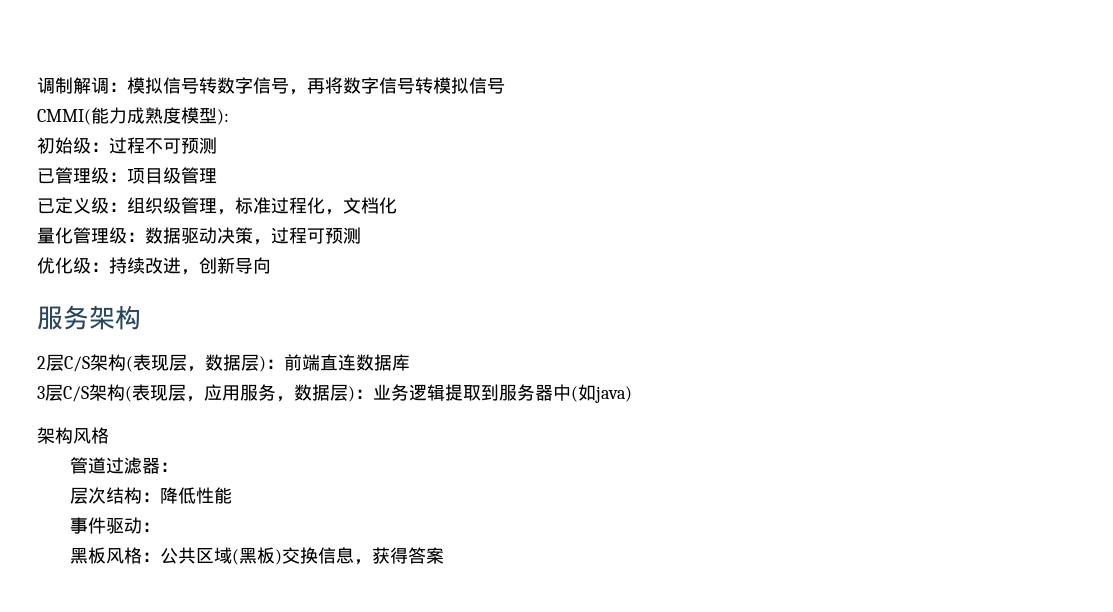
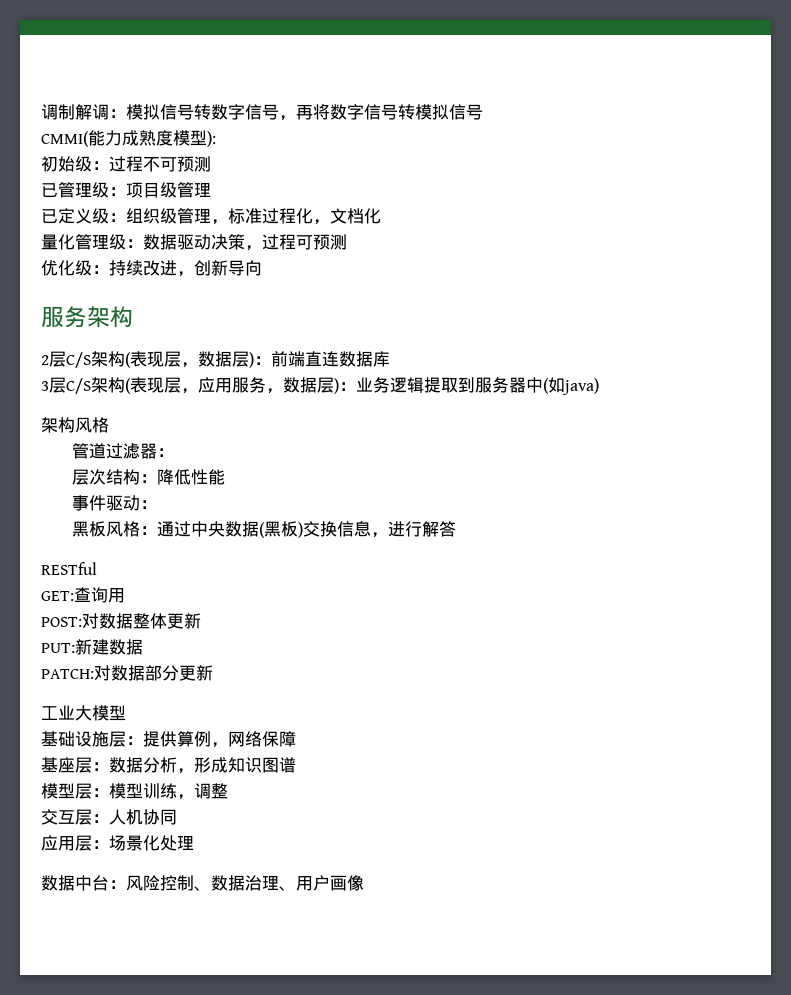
[159,547,232,564] 公共区域 -> [156,521,259,537] 通过中央数据
[371,547,408,564] 获得 -> [387,521,439,537] 进行解
[425,547,444,564] 案 -> [41,562,97,575] [41,587,125,603] [41,613,201,629] [41,639,143,655] [41,665,213,681] [41,705,126,721] [41,731,296,748] [41,757,296,774] [41,783,228,800] [41,809,177,825] [41,835,194,851] [41,875,364,891] // RESTful // GET:查询用 // POST:对数据整体更新 // PUT:新建数据 // PATCH:对数据部分更新 // 工业大模型 // 基础设施层：提供算例，网络保障 // 基座层：数据分析，形成知识图谱 // 模型层：模型训练，调整 // 交互层：人机协同 // 应用层：场景化处理 // 数据中台：风险控制、数据治理、用户画像

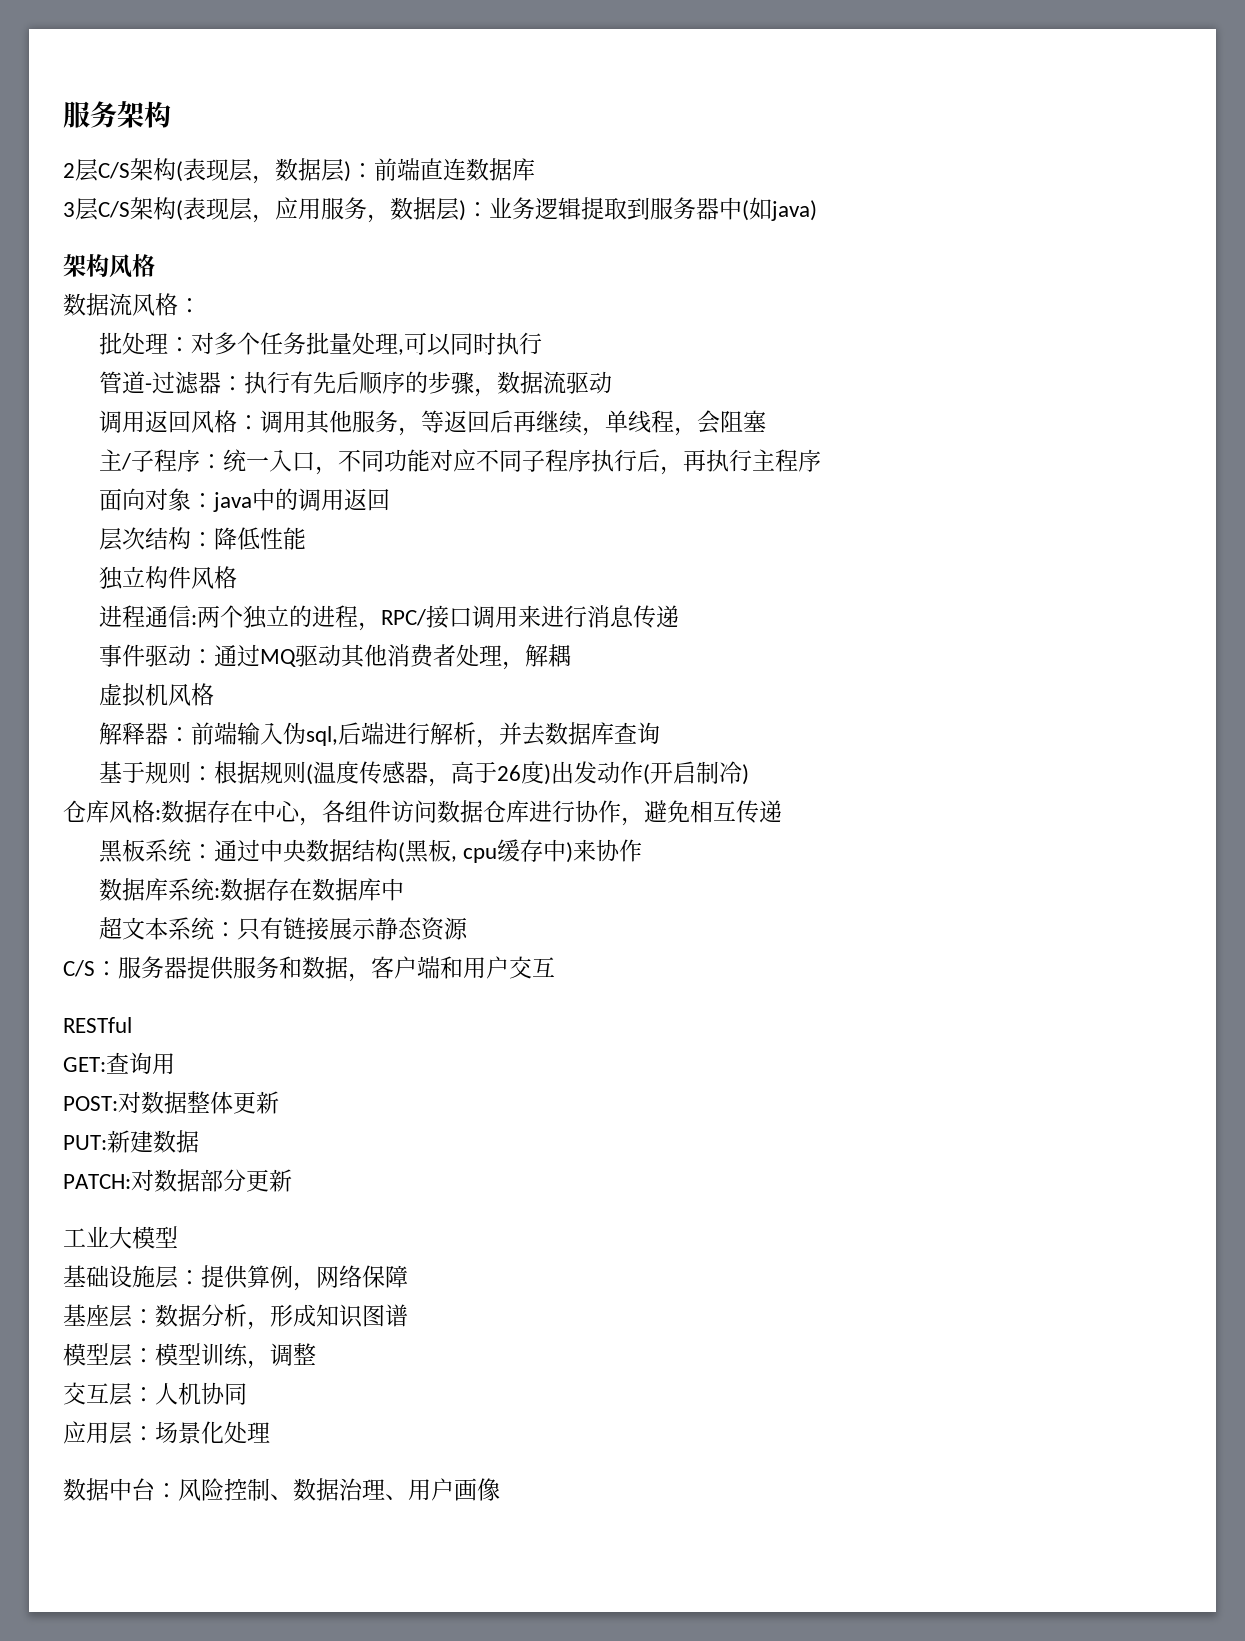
[41,104,483,121] [41,130,216,147] [41,156,211,172] [41,182,211,198] [41,208,381,225] [41,234,347,251] [41,260,262,277] 调制解调：模拟信号转数字信号，再将数字信号转模拟信号 // CMMI(能力成熟度模型): // 初始级：过程不可预测 // 已管理级：项目级管理 // 已定义级：组织级管理，标准过程化，文档化 // 量化管理级：数据驱动决策，过程可预测 // 优化级：持续改进，创新导向 // -> (63, 114) none
(109, 425) none -> [63,293,201,316] [98,332,542,356] // 数据流风格： // 批处理：对多个任务批量处理,可以同时执行
(106, 451) none -> [144,383,152,391] -
(174, 452) none -> [243,371,612,397] [98,410,766,436] [98,449,821,475] [98,488,390,512] 执行有先后顺序的步骤，数据流驱动 // 调用返回风格：调用其他服务，等返回后再继续，单线程，会阻塞 // 主/子程序：统一入口，不同功能对应不同子程序执行后，再执行主程序 // 面向对象：java中的调用返回
[71,495,157,511] [71,521,140,537] 事件驱动： // 黑板风格 -> [98,566,237,590] [98,605,679,631] [98,644,571,670] [98,683,214,707] [98,722,660,748] [98,761,749,787] [63,800,782,826] [98,839,191,863] 独立构件风格 // 进程通信:两个独立的进程，RPC/接口调用来进行消息传递 // 事件驱动：通过MQ驱动其他消费者处理，解耦 // 虚拟机风格 // 解释器：前端输入伪sql,后端进行解析，并去数据库查询 // 基于规则：根据规则(温度传感器，高于26度)出发动作(开启制冷) // 仓库风格:数据存在中心，各组件访问数据仓库进行协作，避免相互传递 // 黑板系统
(259, 529) none -> [351,839,398,862] 结构
[297,521,456,538] )交换信息，进行解答 -> [450,839,643,863] [98,878,404,901] [98,917,468,941] [63,956,555,982] , cpu缓存中)来协作 // 数据库系统:数据存在数据库中 // 超文本系统：只有链接展示静态资源 // C/S：服务器提供服务和数据，客户端和用户交互

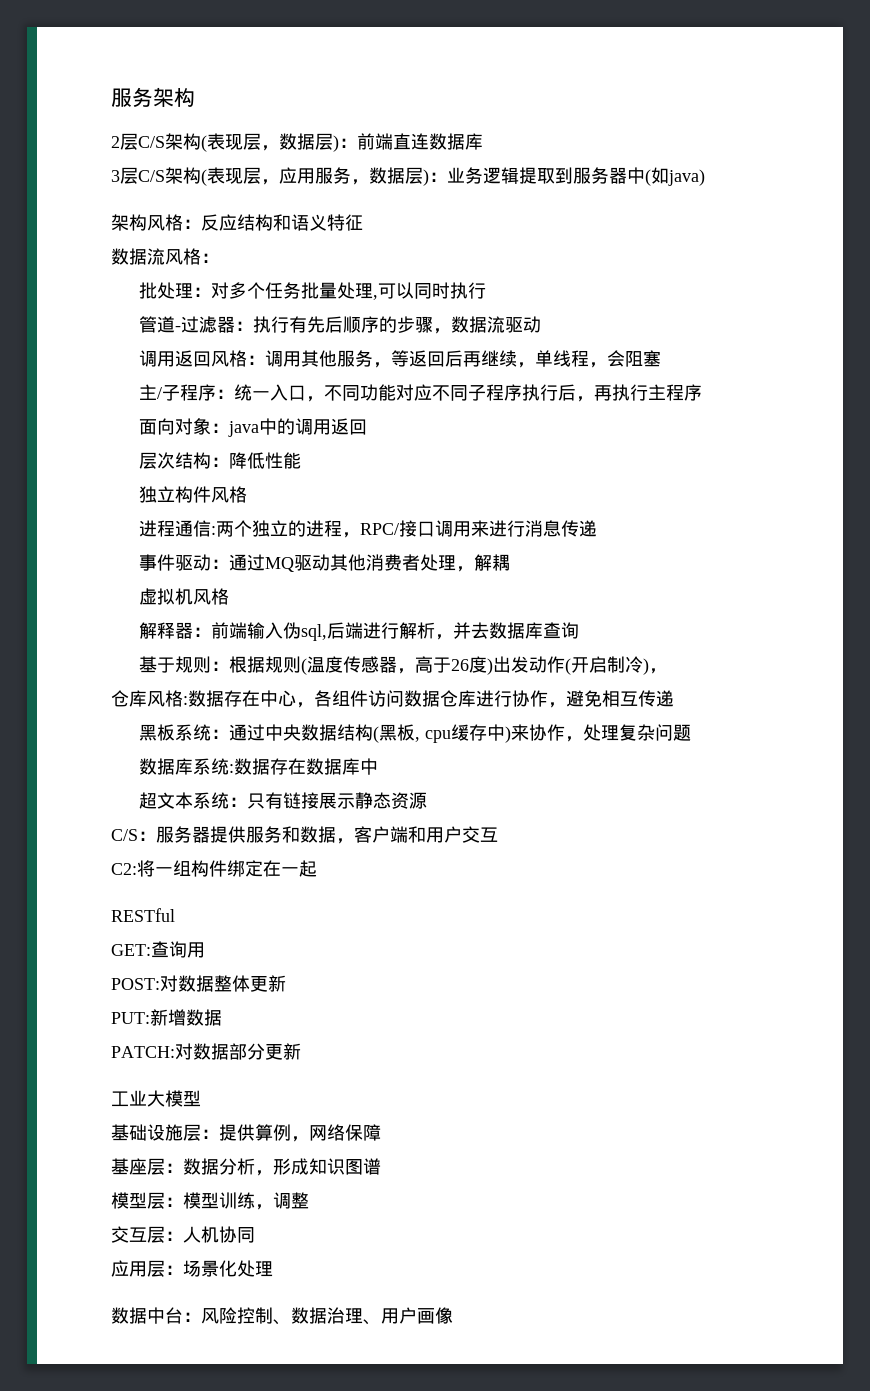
(155, 265) none -> [183,214,363,231] ：反应结构和语义特征
(749, 774) none -> [649,668,668,674] ，
(643, 850) none -> [565,724,692,742] ，处理复杂问题
(555, 967) none -> [111,860,317,877] // C2:将一组构件绑定在一起
[130,1130,153,1153] 建 -> [168,1009,186,1026] 增

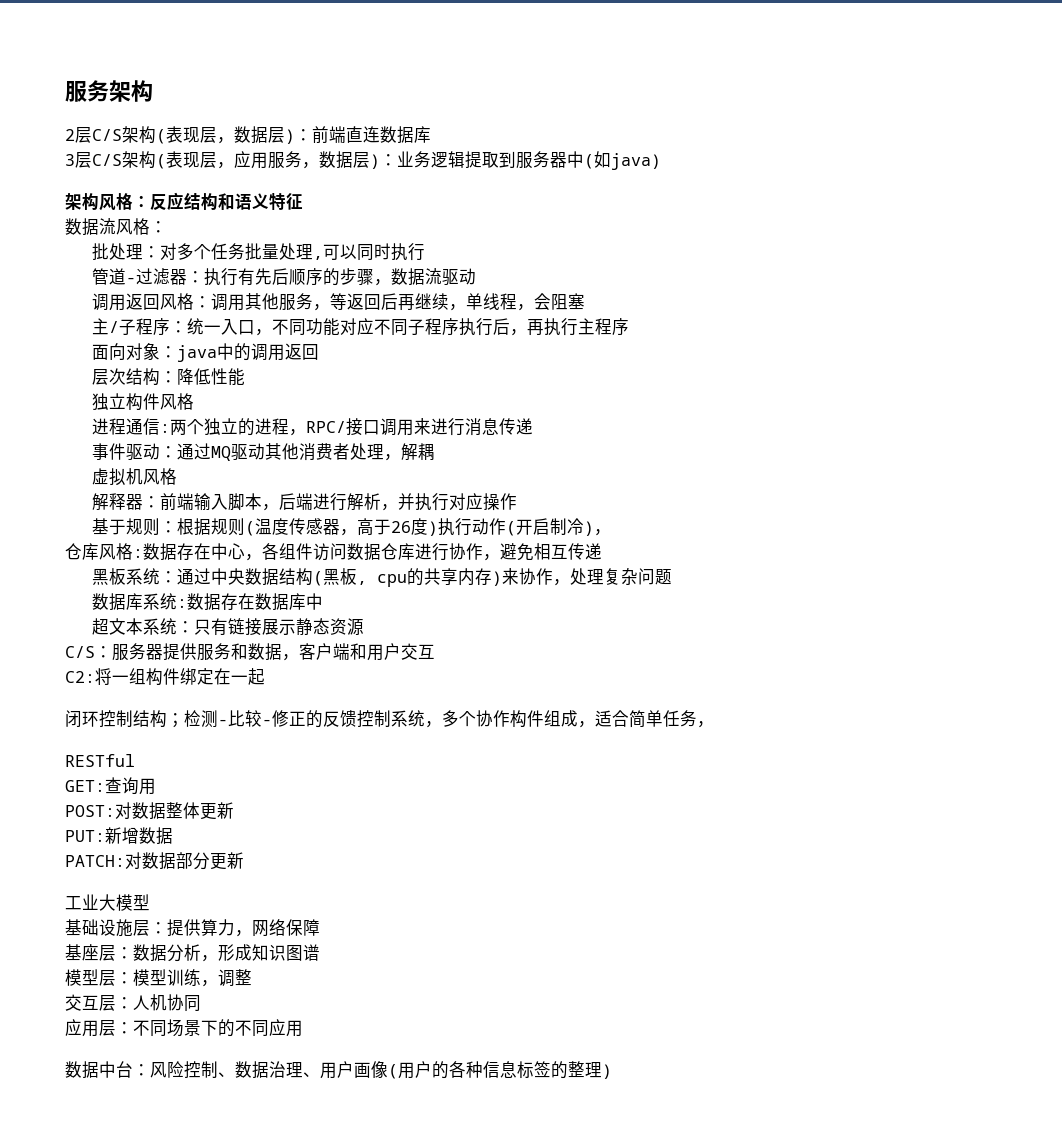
[283,622,328,641] 伪sql, -> [228,493,280,511] 脚本，
[471,622,580,639] 去数据库查询 -> [415,493,518,511] 执行对应操作
[493,656,530,673] 出发 -> [438,518,473,536] 执行
[451,724,506,741] 缓存中 -> [407,568,493,586] 的共享内存
(317, 868) none -> [65,710,714,728] // 闭环控制结构；检测-比较-修正的反馈控制系统，多个协作构件组成，适合简单任务，
[273,1124,291,1141] 例 -> [218,919,235,936] 力
[183,1260,273,1277] 场景化处理 -> [133,1019,303,1037] 不同场景下的不同应用
(453, 1315) none -> [388,1061,612,1079] (用户的各种信息标签的整理)

